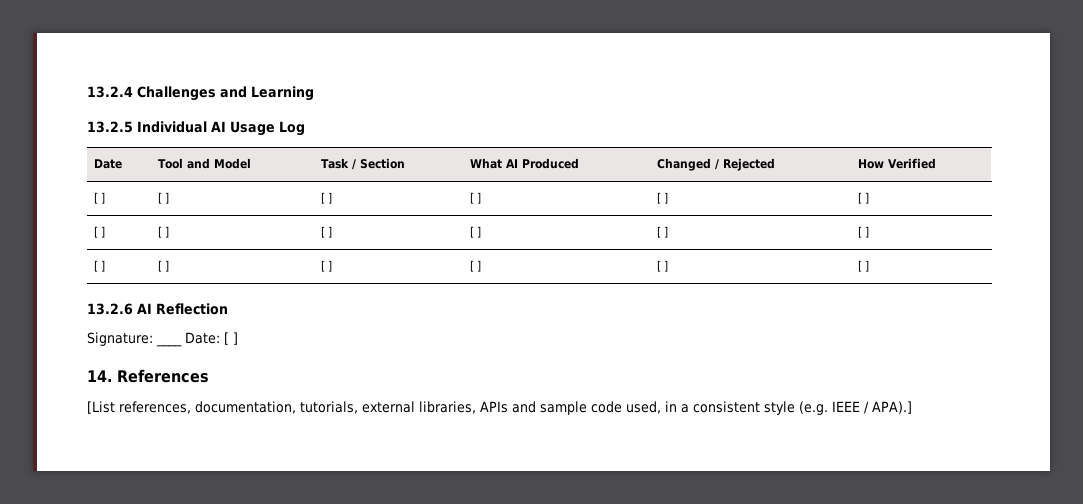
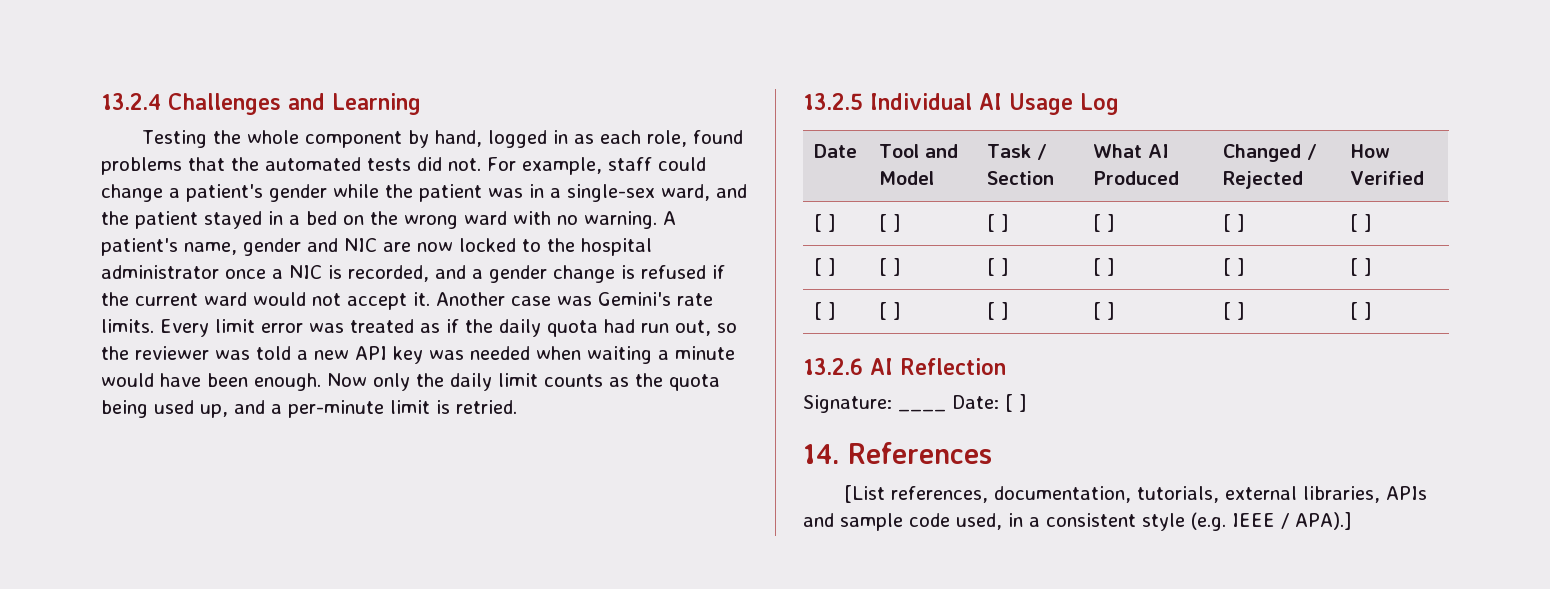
(314, 93) none -> [141,130,743,148] [101,157,706,175] [101,184,747,202] [101,211,676,229] [101,238,652,256] [101,265,725,283] [101,292,713,310] [101,319,737,337] [101,346,735,364] [101,373,720,391] [101,400,517,418] // Testing the whole component by hand, logged in as each role, found problems that the automated tests did not. For example, staff could change a patient's gender while the patient was in a single-sex ward, and the patient stayed in a bed on the wrong ward with no warning. A patient's name, gender and NIC are now locked to the hospital administrator once a NIC is recorded, and a gender change is refused if the current ward would not accept it. Another case was Gemini's rate limits. Every limit error was treated as if the daily quota had run out, so the reviewer was told a new API key was needed when waiting a minute would have been enough. Now only the daily limit counts as the quota being used up, and a per-minute limit is retried.

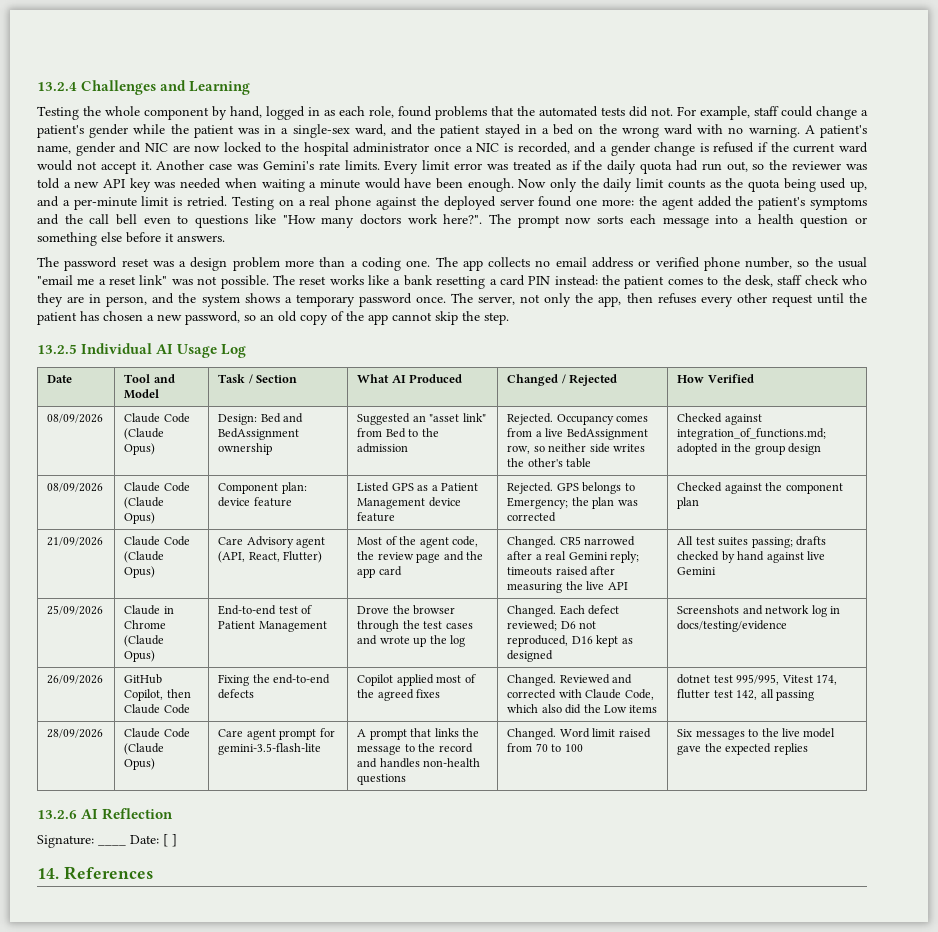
(517, 407) none -> [231,196,868,210] [37,214,867,228] [37,232,225,246] [37,257,867,271] [37,275,867,289] [37,293,868,307] [37,311,509,325] Testing on a real phone against the deployed server found one more: the agent added the patient's symptoms and the call bell even to questions like "How many doctors work here?". The prompt now sorts each message into a health question or something else before it answers. // The password reset was a design problem more than a coding one. The app collects no email address or verified phone number, so the usual "email me a reset link" was not possible. The reset works like a bank resetting a card PIN instead: the patient comes to the desk, staff check who they are in person, and the system shows a temporary password once. The server, not only the app, then refuses every other request until the patient has chosen a new password, so an old copy of the app cannot skip the step.
[813,214,836,232] [878,214,901,232] [986,214,1009,232] [1092,214,1115,232] [1222,214,1245,232] [1349,214,1372,232] [813,258,836,276] [878,258,901,276] [986,258,1009,276] [1092,258,1115,276] [1222,258,1245,276] [1349,258,1372,276] [813,302,836,320] [878,302,901,320] [986,302,1009,320] [1092,302,1115,320] [1222,302,1245,320] [1349,302,1372,320] [ ] | [ ] | [ ] | [ ] | [ ] | [ ] // [ ] | [ ] | [ ] | [ ] | [ ] | [ ] // [ ] | [ ] | [ ] | [ ] | [ ] | [ ] -> [47,414,104,423] [124,413,190,423] [124,428,165,440] [124,443,156,455] [218,413,304,425] [218,428,300,440] [218,443,273,455] [357,413,486,425] [357,428,439,438] [357,443,409,453] [507,413,649,425] [507,428,648,440] [507,443,645,454] [507,458,592,468] [677,413,762,425] [677,428,827,440] [677,443,821,455] [47,483,104,492] [124,482,190,492] [124,497,165,509] [124,512,156,524] [218,482,307,494] [218,497,292,507] [357,482,478,492] [357,497,461,509] [357,512,396,522] [507,482,635,494] [507,497,638,509] [507,512,557,522] [677,482,843,494] [677,497,700,509] [47,537,104,546] [124,536,190,546] [124,551,165,563] [124,566,156,578] [218,536,326,548] [218,551,323,563] [357,536,478,548] [357,551,483,563] [357,566,402,578] [507,536,636,548] [507,551,639,563] [507,566,616,576] [507,581,628,593] [677,536,826,548] [677,551,825,563] [677,567,717,575] [47,605,104,615] [124,605,174,615] [124,620,167,629] [124,635,165,647] [124,650,156,662] [218,605,313,615] [218,621,327,632] [357,605,456,615] [357,620,473,632] [357,635,465,647] [507,605,620,617] [507,620,597,631] [507,635,633,647] [507,650,554,662] [677,605,840,617] [677,620,788,632] [47,675,104,684] [124,674,163,684] [124,689,191,701] [124,704,190,714] [218,674,331,686] [218,689,255,699] [357,674,476,686] [357,689,441,701] [507,674,633,686] [507,689,654,700] [507,704,658,714] [677,674,837,685] [677,689,814,701] [47,729,104,738] [124,728,190,738] [124,743,165,755] [124,758,156,770] [218,728,335,740] [218,743,322,755] [357,728,479,740] [357,743,473,755] [357,758,481,768] [357,774,407,785] [507,728,651,740] [507,743,583,752] [677,728,836,740] [677,743,808,755] 08/09/2026 | Claude Code (Claude Opus) | Design: Bed and BedAssignment ownership | Suggested an "asset link" from Bed to the admission | Rejected. Occupancy comes from a live BedAssignment row, so neither side writes the other's table | Checked against integration_of_functions.md; adopted in the group design // 08/09/2026 | Claude Code (Claude Opus) | Component plan: device feature | Listed GPS as a Patient Management device feature | Rejected. GPS belongs to Emergency; the plan was corrected | Checked against the component plan // 21/09/2026 | Claude Code (Claude Opus) | Care Advisory agent (API, React, Flutter) | Most of the agent code, the review page and the app card | Changed. CR5 narrowed after a real Gemini reply; timeouts raised after measuring the live API | All test suites passing; drafts checked by hand against live Gemini // 25/09/2026 | Claude in Chrome (Claude Opus) | End-to-end test of Patient Management | Drove the browser through the test cases and wrote up the log | Changed. Each defect reviewed; D6 not reproduced, D16 kept as designed | Screenshots and network log in docs/testing/evidence // 26/09/2026 | GitHub Copilot, then Claude Code | Fixing the end-to-end defects | Copilot applied most of the agreed fixes | Changed. Reviewed and corrected with Claude Code, which also did the Low items | dotnet test 995/995, Vitest 174, flutter test 142, all passing // 28/09/2026 | Claude Code (Claude Opus) | Care agent prompt for gemini-3.5-flash-lite | A prompt that links the message to the record and handles non-health questions | Changed. Word limit raised from 70 to 100 | Six messages to the live model gave the expected replies
[843,485,1427,503] [803,512,1352,531] // [List references, documentation, tutorials, external libraries, APIs and sample code used, in a consistent style (e.g. IEEE / APA).] -> (153, 873) none

